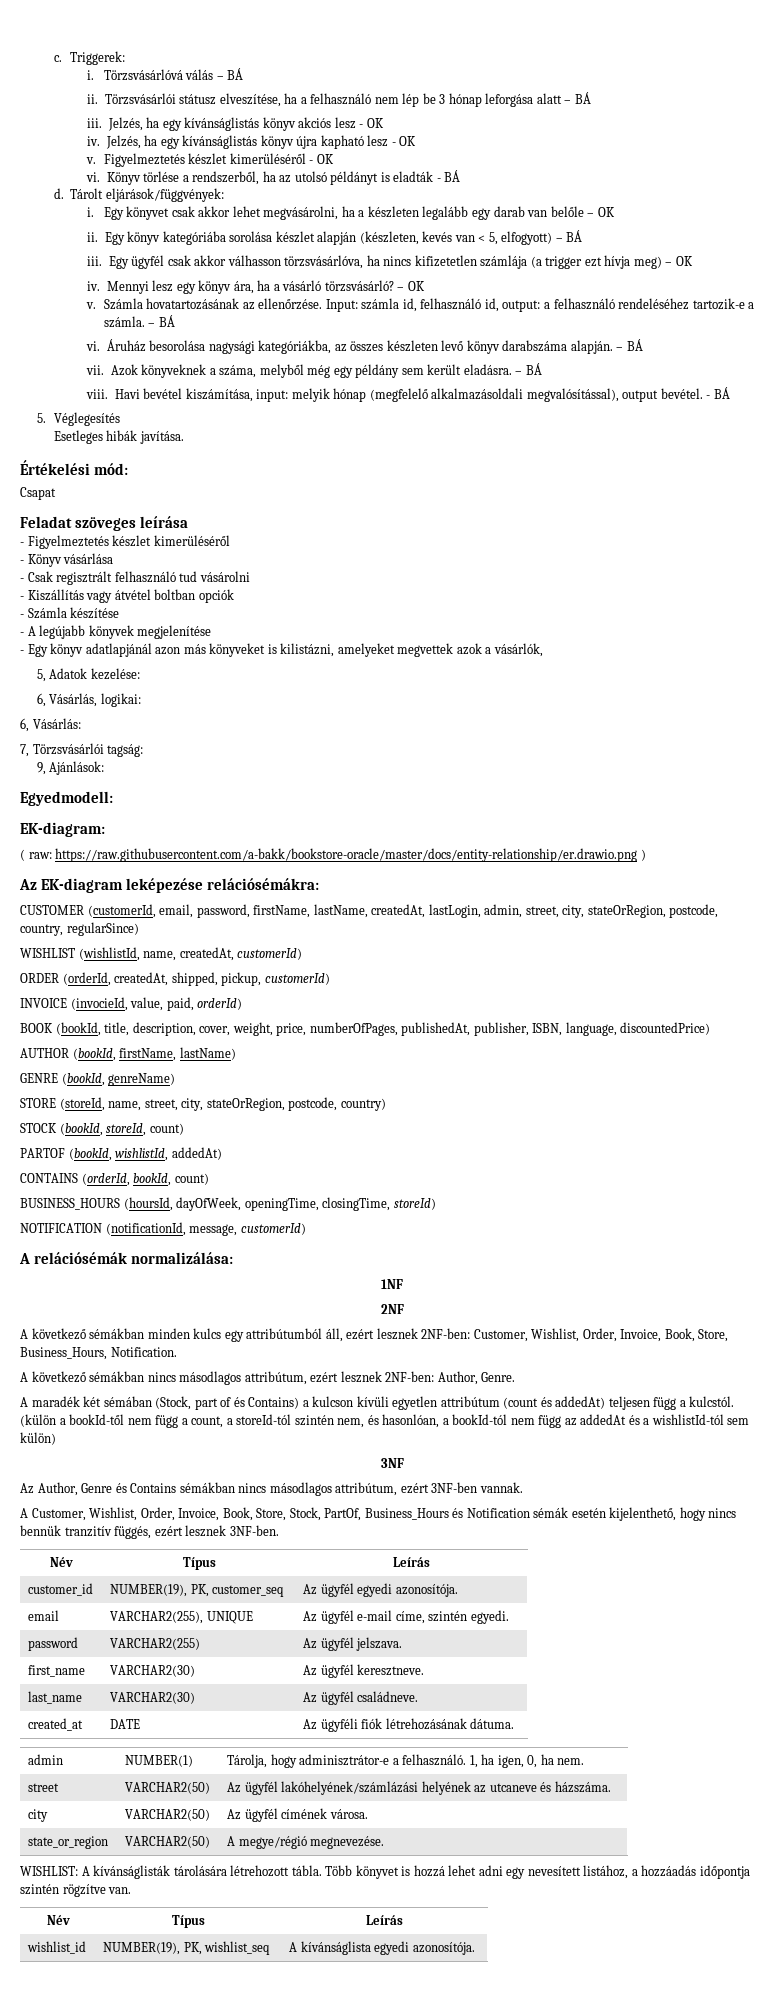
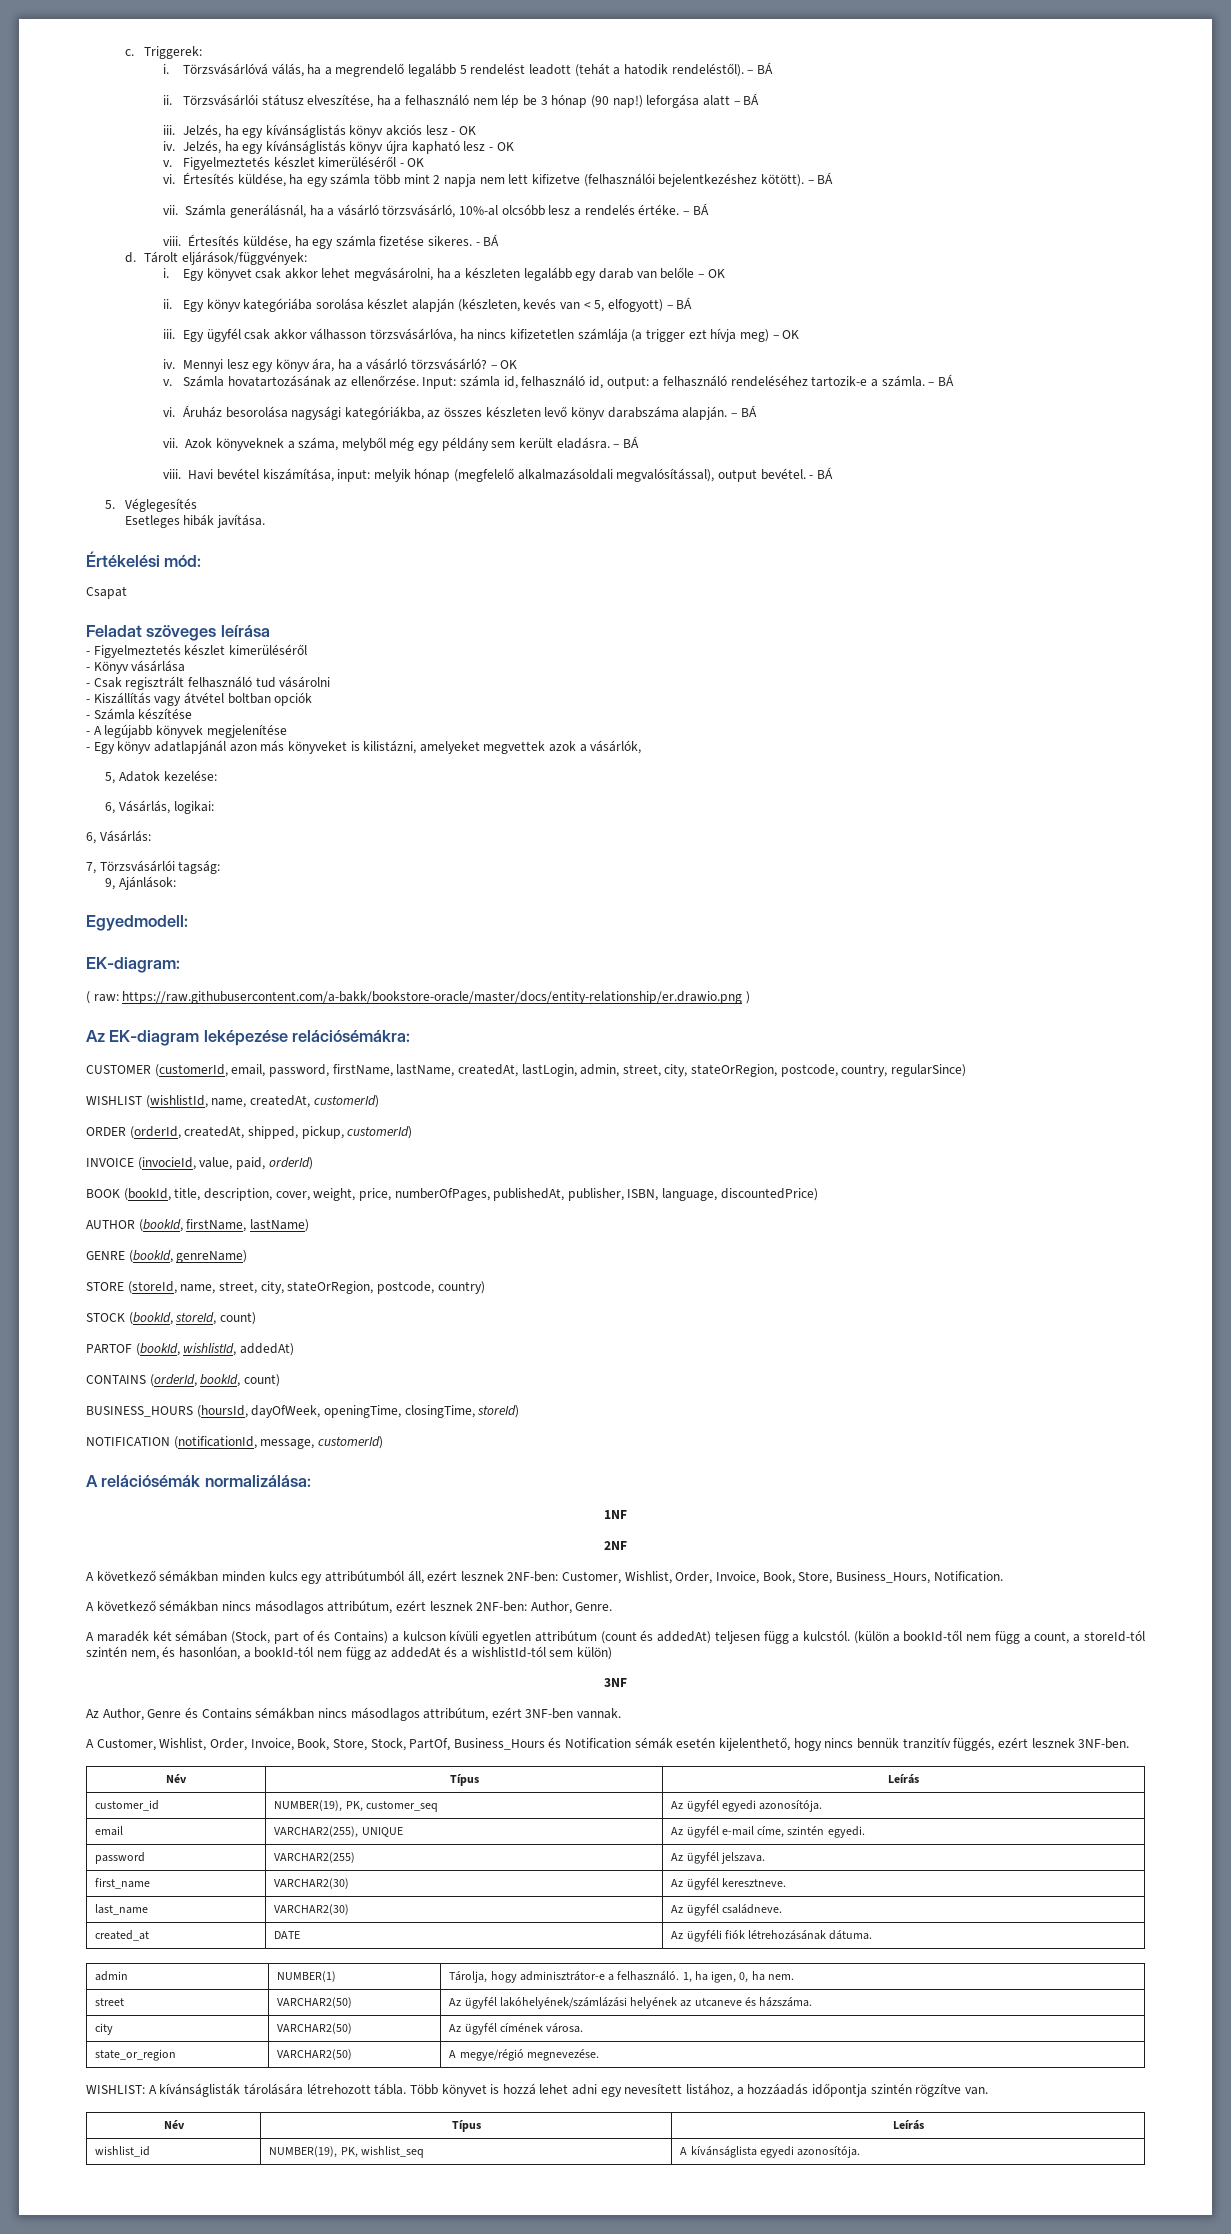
[185,69,214,80] válás -> [271,63,744,77] válás, ha a megrendelő legalább 5 rendelést leadott (tehát a hatodik rendeléstől).
(482, 100) none -> [590,95,643,108] (90 nap!)
[106,171,434,185] Könyv törlése a rendszerből, ha az utolsó példányt is eladták -> [182,172,834,187] [163,203,709,218] [163,234,473,249] Értesítés küldése, ha egy számla több mint 2 napja nem lett kifizetve (felhasználói bejelentkezéshez kötött). – BÁ // vii. Számla generálásnál, ha a vásárló törzsvásárló, 10%-al olcsóbb lesz a rendelés értéke. – BÁ // viii. Értesítés küldése, ha egy számla fizetése sikeres.

